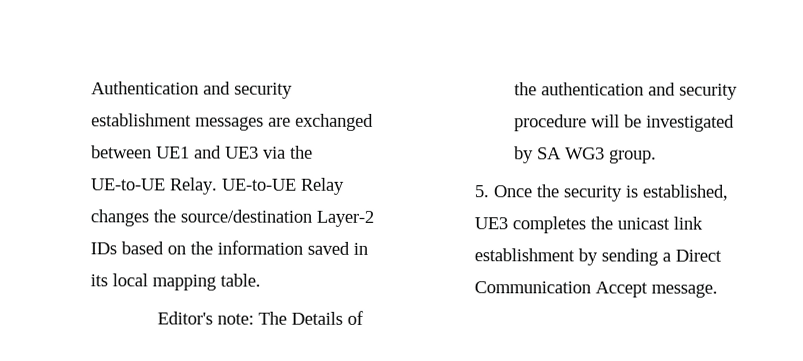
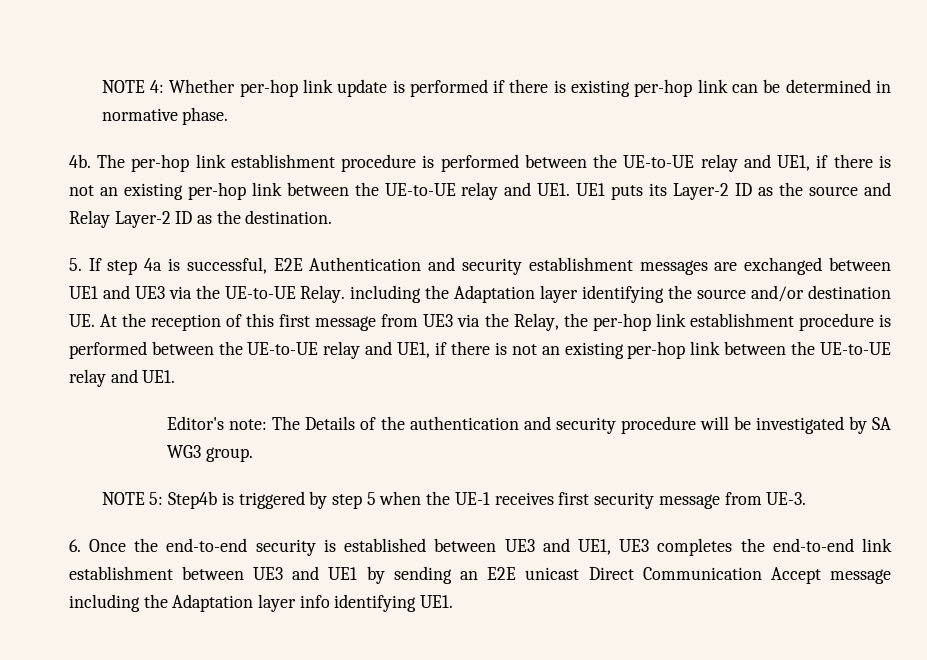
(91, 88) none -> [101,79,892,97] [101,107,229,125] [68,154,891,172] [68,182,891,200] [68,210,333,228] [68,257,303,275] NOTE 4: Whether per-hop link update is performed if there is existing per-hop link can be determined in normative phase. // 4b. The per-hop link establishment procedure is performed between the UE-to-UE relay and UE1, if there is not an existing per-hop link between the UE-to-UE relay and UE1. UE1 puts its Layer-2 ID as the source and Relay Layer-2 ID as the destination. // 5. If step 4a is successful, E2E
[221,177,346,195] [90,209,375,227] [90,240,369,255] [90,273,262,291] UE-to-UE Relay changes the source/destination Layer-2 IDs based on the information saved in its local mapping table. -> [350,285,891,303] [68,313,891,331] [68,341,891,359] [68,369,176,387] including the Adaptation layer identifying the source and/or destination UE. At the reception of this first message from UE3 via the Relay, the per-hop link establishment procedure is performed between the UE-to-UE relay and UE1, if there is not an existing per-hop link between the UE-to-UE relay and UE1.
[474,185,490,198] 5. -> [101,491,807,509] [68,539,81,552] NOTE 5: Step4b is triggered by step 5 when the UE-1 receives first security message from UE-3. // 6.
(560, 191) none -> [166,538,248,552] end-to-end
[642,184,729,201] established, -> [344,538,611,555] established between UE3 and UE1,
[617,216,704,230] [474,248,723,266] [474,281,719,298] unicast link establishment by sending a Direct Communication Accept message. -> [772,538,892,552] [68,566,892,584] [68,594,454,612] end-to-end link establishment between UE3 and UE1 by sending an E2E unicast Direct Communication Accept message including the Adaptation layer info identifying UE1.

